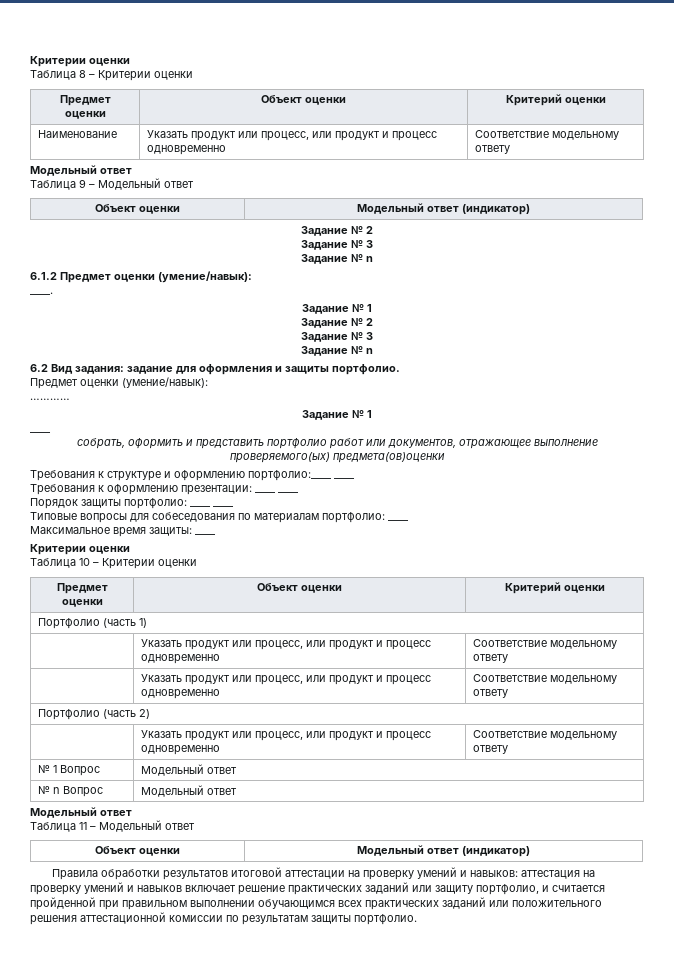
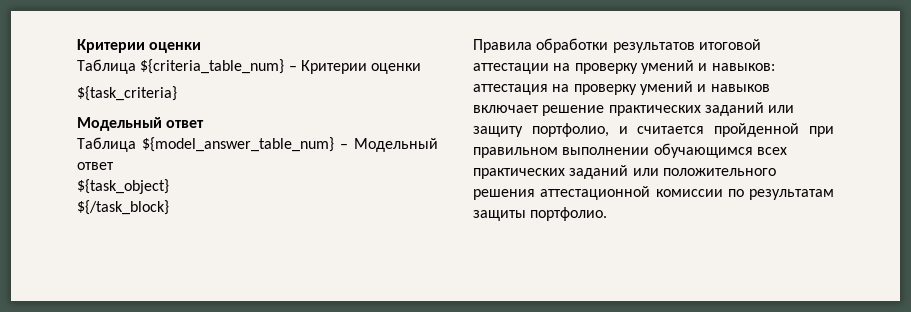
[30,56,130,67] [30,70,193,81] [59,95,111,106] [64,111,106,119] [261,95,346,105] [505,94,606,106] [38,130,118,138] [147,130,438,141] [147,145,227,155] [475,130,620,140] [475,145,511,154] [30,165,132,176] [30,178,194,190] [95,204,180,214] [357,203,530,215] [301,226,373,236] [301,240,373,250] [301,254,373,264] [30,271,252,283] [30,292,53,295] [302,304,372,314] [301,318,373,328] [301,332,373,342] [301,346,373,356] [30,364,400,375] [30,377,208,389] [30,398,70,400] [302,410,372,420] [30,432,51,433] [76,438,598,449] [229,452,445,463] [30,470,355,481] [30,484,299,495] [30,498,234,509] [30,512,409,523] [30,526,216,537] [30,544,130,555] [30,558,197,569] [56,583,108,594] [61,599,103,607] [257,583,342,593] [504,582,605,594] [38,618,148,629] [141,639,432,650] [141,654,221,664] [473,639,618,649] [473,654,509,663] [141,674,432,685] [141,689,221,699] [473,674,618,684] [473,689,509,698] [38,709,151,720] [141,730,432,741] [141,745,221,755] [473,730,618,740] [473,745,509,754] [38,765,101,776] [141,764,238,776] [38,786,104,797] [141,785,238,797] [30,807,132,818] [30,820,195,832] [95,846,180,856] [357,845,530,857] Критерии оценки // Таблица 8 – Критерии оценки // Предмет оценки | Объект оценки | Критерий оценки // Наименование | Указать продукт или процесс, или продукт и процесс одновременно | Соответствие модельному ответу // Модельный ответ // Таблица 9 – Модельный ответ // Объект оценки | Модельный ответ (индикатор) // Задание № 2 // Задание № 3 // Задание № n // 6.1.2 Предмет оценки (умение/навык): // ____. // Задание № 1 // Задание № 2 // Задание № 3 // Задание № n // 6.2 Вид задания: задание для оформления и защиты портфолио. // Предмет оценки (умение/навык): // ………… // Задание № 1 // ____ // собрать, оформить и представить портфолио работ или документов, отражающее выполнение проверяемого(ых) предмета(ов)оценки // Требования к структуре и оформлению портфолио:____ ____ // Требования к оформлению презентации: ____ ____ // Порядок защиты портфолио: ____ ____ // Типовые вопросы для собеседования по материалам портфолио: ____ // Максимальное время защиты: ____ // Критерии оценки // Таблица 10 – Критерии оценки // Предмет оценки | Объект оценки | Критерий оценки // Портфолио (часть 1) // | Указать продукт или процесс, или продукт и процесс одновременно | Соответствие модельному ответу // | Указать продукт или процесс, или продукт и процесс одновременно | Соответствие модельному ответу // Портфолио (часть 2) // | Указать продукт или процесс, или продукт и процесс одновременно | Соответствие модельному ответу // № 1 Вопрос | Модельный ответ // № n Вопрос | Модельный ответ // Модельный ответ // Таблица 11 – Модельный ответ // Объект оценки | Модельный ответ (индикатор) -> [77,39,202,53] [77,59,422,74] [77,86,177,101] [77,117,205,131] [77,137,438,152] [77,162,114,170] [77,179,169,194] [77,200,169,215] Критерии оценки // Таблица ${criteria_table_num} – Критерии оценки // ${task_criteria} // Модельный ответ // Таблица ${model_answer_table_num} – Модельный ответ // ${task_object} // ${/task_block}

